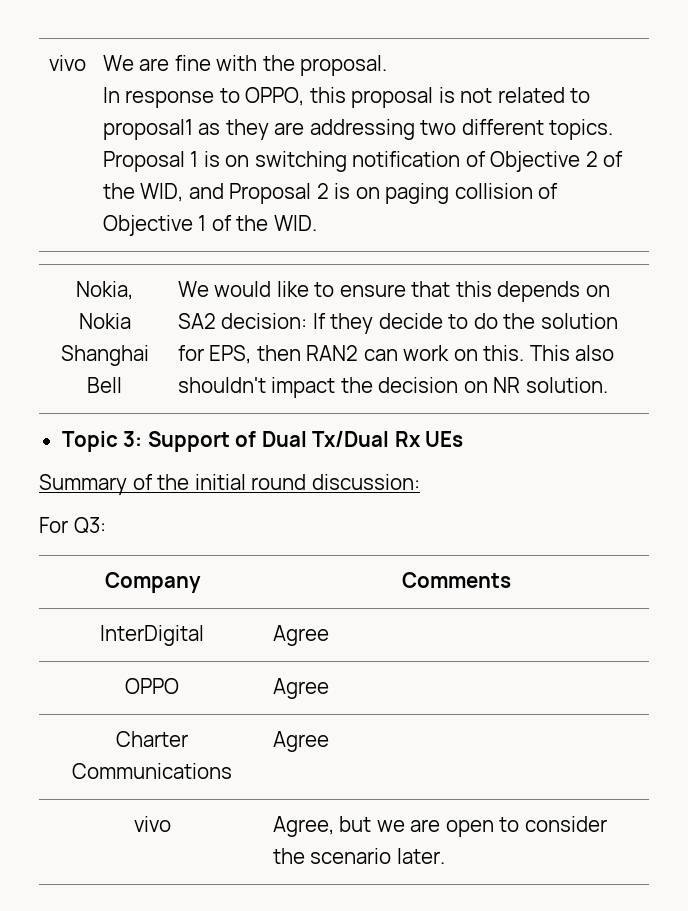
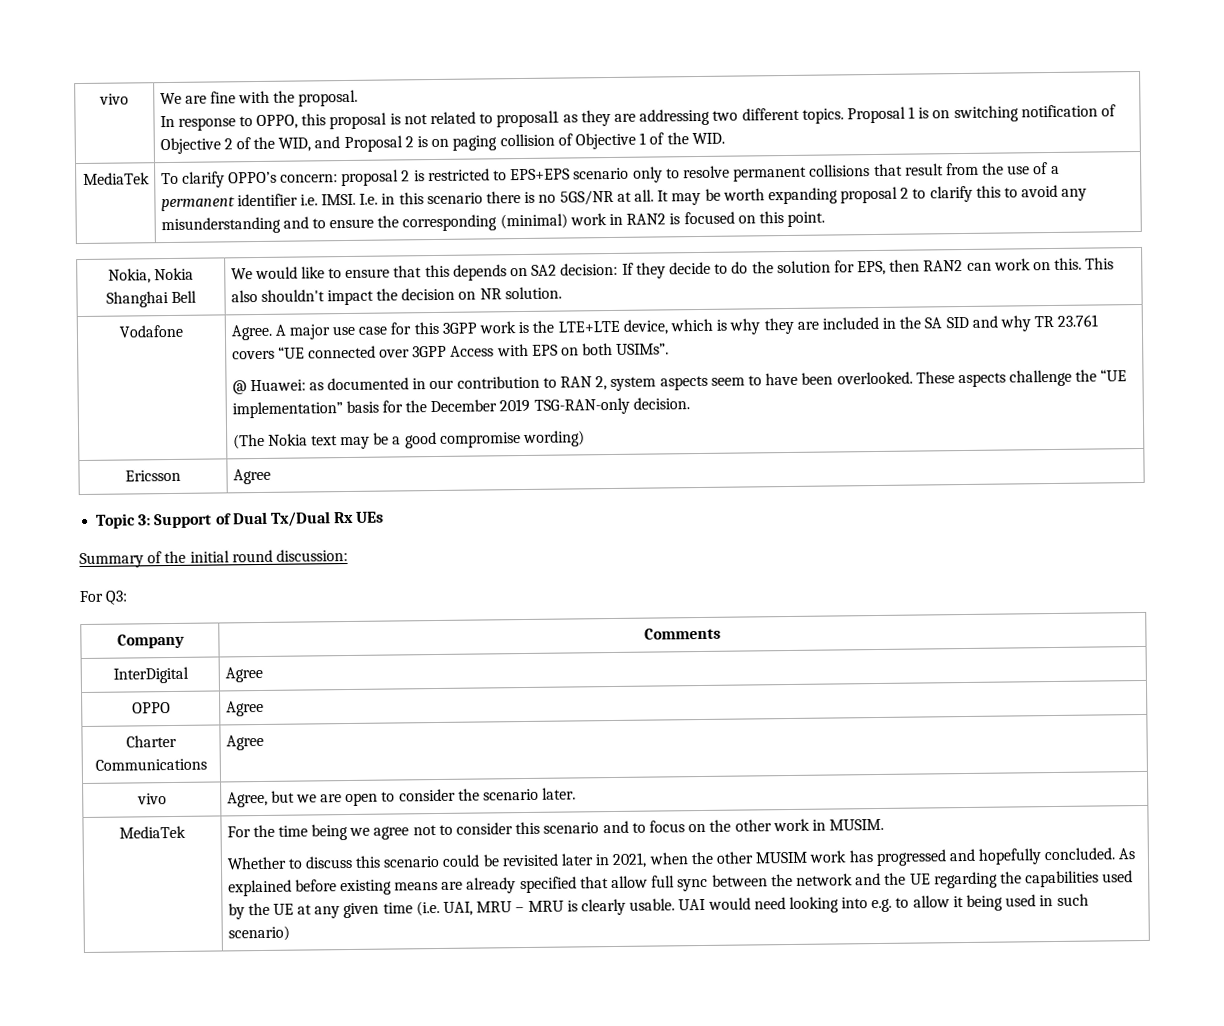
(317, 223) none -> [82,172,150,185] [160,162,1060,188] [160,184,1088,212] [160,211,826,235] // MediaTek | To clarify OPPO’s concern: proposal 2 is restricted to EPS+EPS scenario only to resolve permanent collisions that result from the use of a permanent identifier i.e. IMSI. I.e. in this scenario there is no 5GS/NR at all. It may be worth expanding proposal 2 to clarify this to avoid any misunderstanding and to ensure the corresponding (minimal) work in RAN2 is focused on this point.
(608, 385) none -> [119,324,183,338] [230,314,1099,341] [231,342,670,360] [231,369,1128,395] [231,397,690,419] [232,430,586,450] [125,469,181,482] [232,468,271,485] // Vodafone | Agree. A major use case for this 3GPP work is the LTE+LTE device, which is why they are included in the SA SID and why TR 23.761 covers “UE connected over 3GPP Access with EPS on both USIMs”. // @ Huawei: as documented in our contribution to RAN 2, system aspects seem to have been overlooked. These aspects challenge the “UE implementation” basis for the December 2019 TSG-RAN-only decision. // (The Nokia text may be a good compromise wording) // Ericsson | Agree
(445, 856) none -> [119,825,186,839] [226,818,885,841] [226,847,1136,870] [227,870,1134,897] [227,893,1089,920] [227,925,290,942] // MediaTek | For the time being we agree not to consider this scenario and to focus on the other work in MUSIM. // Whether to discuss this scenario could be revisited later in 2021, when the other MUSIM work has progressed and hopefully concluded. As explained before existing means are already specified that allow full sync between the network and the UE regarding the capabilities used by the UE at any given time (i.e. UAI, MRU – MRU is clearly usable. UAI would need looking into e.g. to allow it being used in such scenario)

